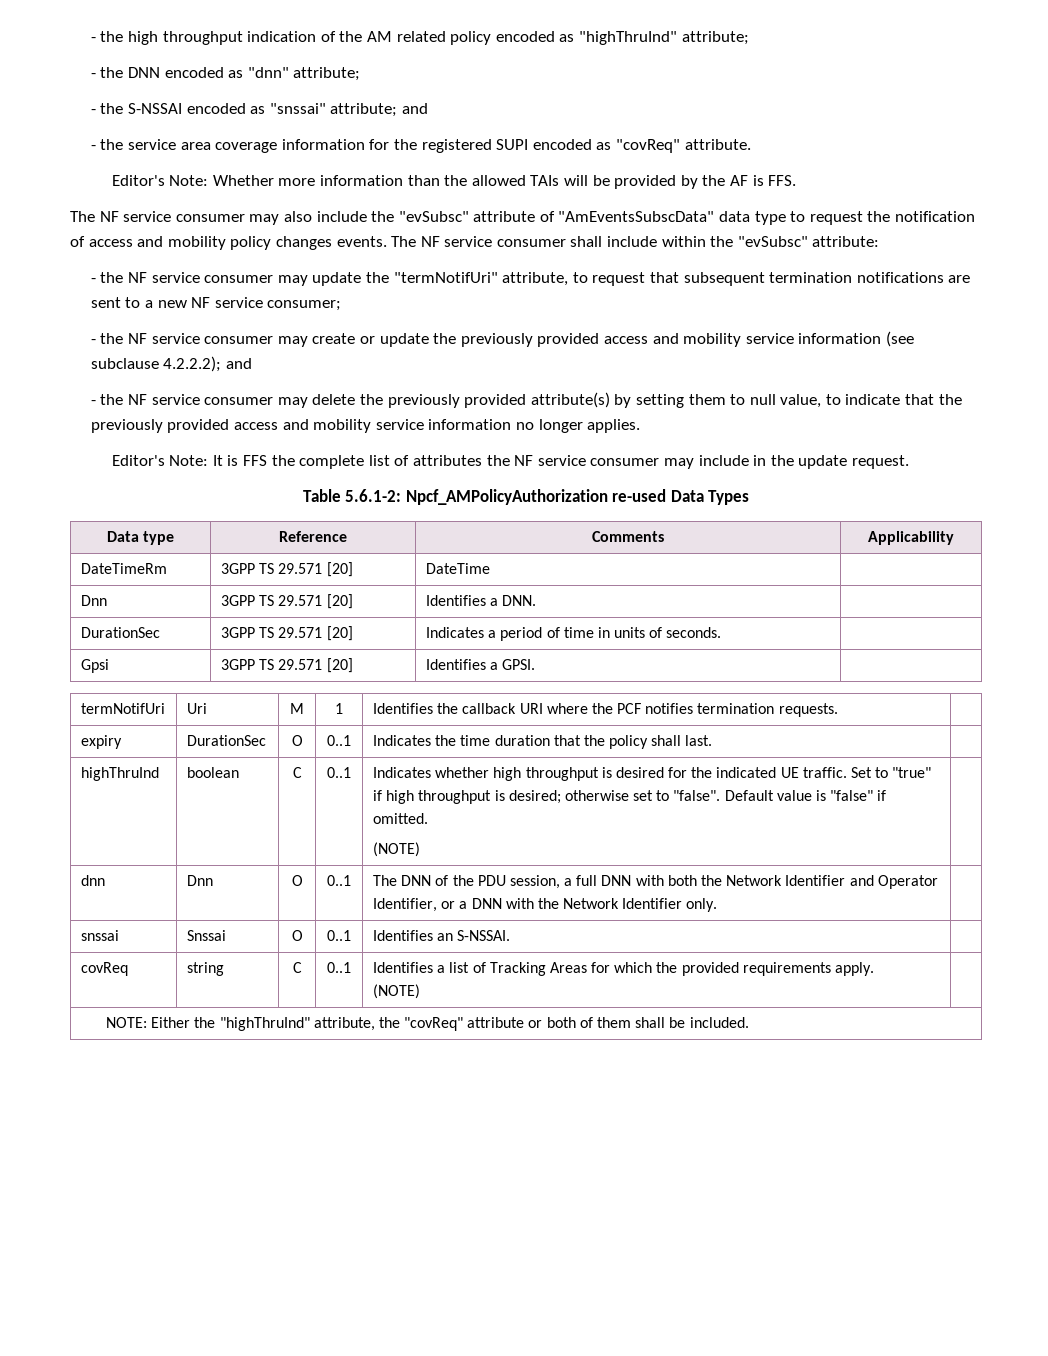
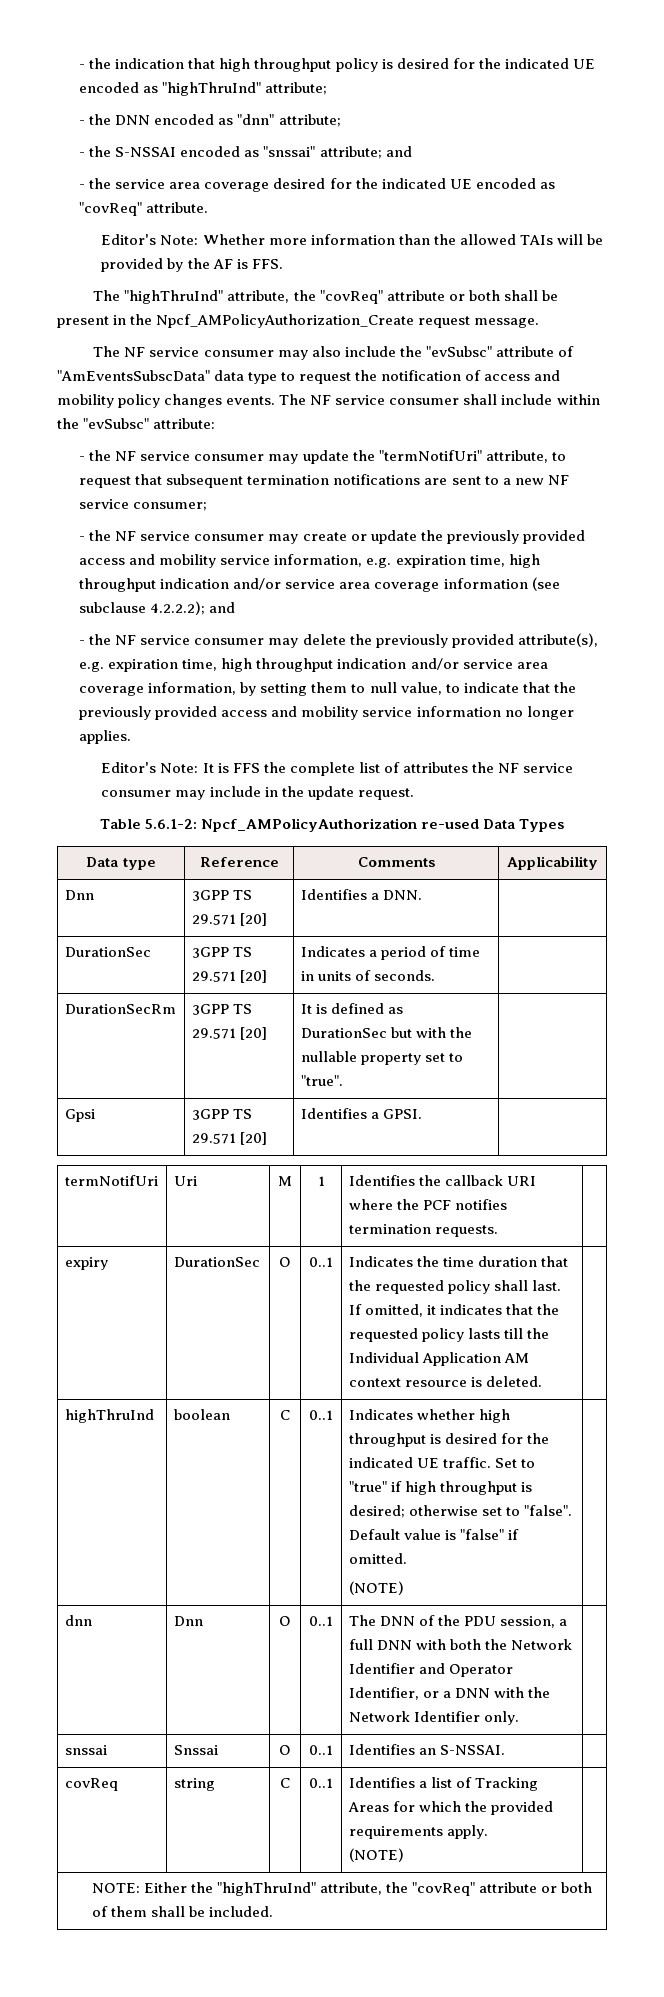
[90,31,492,45] - the high throughput indication of the AM related policy -> [79,58,595,72] - the indication that high throughput policy is desired for the indicated UE
[281,139,529,153] information for the registered SUPI -> [273,178,472,189] desired for the indicated UE
(797, 180) none -> [93,290,558,304] [57,314,540,328] // The "highThruInd" attribute, the "covReq" attribute or both shall be present in the Npcf_AMPolicyAuthorization_Create request message.
(794, 338) none -> [274,554,540,568] [79,578,440,592] information, e.g. expiration time, high throughput indication and/or service area coverage
[530,392,610,408] attribute(s) -> [517,633,598,647] [79,658,548,672] [79,682,237,696] attribute(s), e.g. expiration time, high throughput indication and/or service area coverage information,
[80,563,167,574] [220,562,353,577] [425,563,490,574] // DateTimeRm | 3GPP TS 29.571 [20] | DateTime | -> (598, 863) none
(722, 632) none -> [64,1004,176,1014] [191,1004,252,1015] [191,1027,267,1040] [300,1003,404,1014] [300,1027,473,1038] [300,1051,464,1065] [300,1075,343,1086] // DurationSecRm | 3GPP TS 29.571 [20] | It is defined as DurationSec but with the nullable property set to "true". |
(605, 740) none -> [374,1280,444,1294] requested
(713, 740) none -> [348,1304,560,1317] [348,1328,550,1342] [348,1352,529,1366] [348,1376,543,1387] If omitted, it indicates that the requested policy lasts till the Individual Application AM context resource is deleted.

